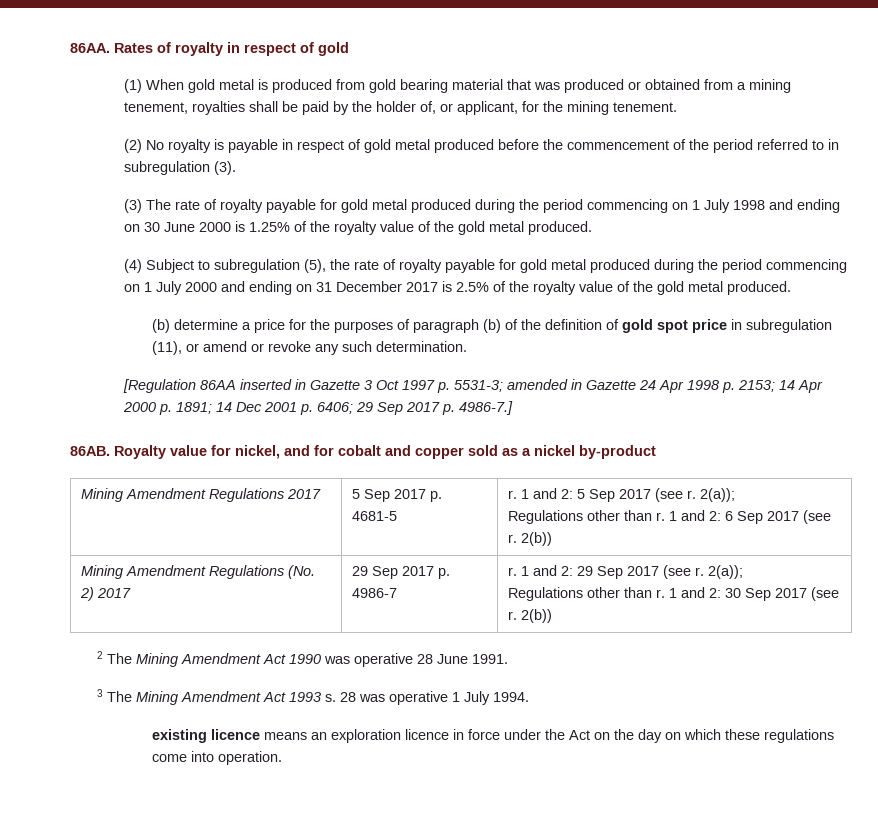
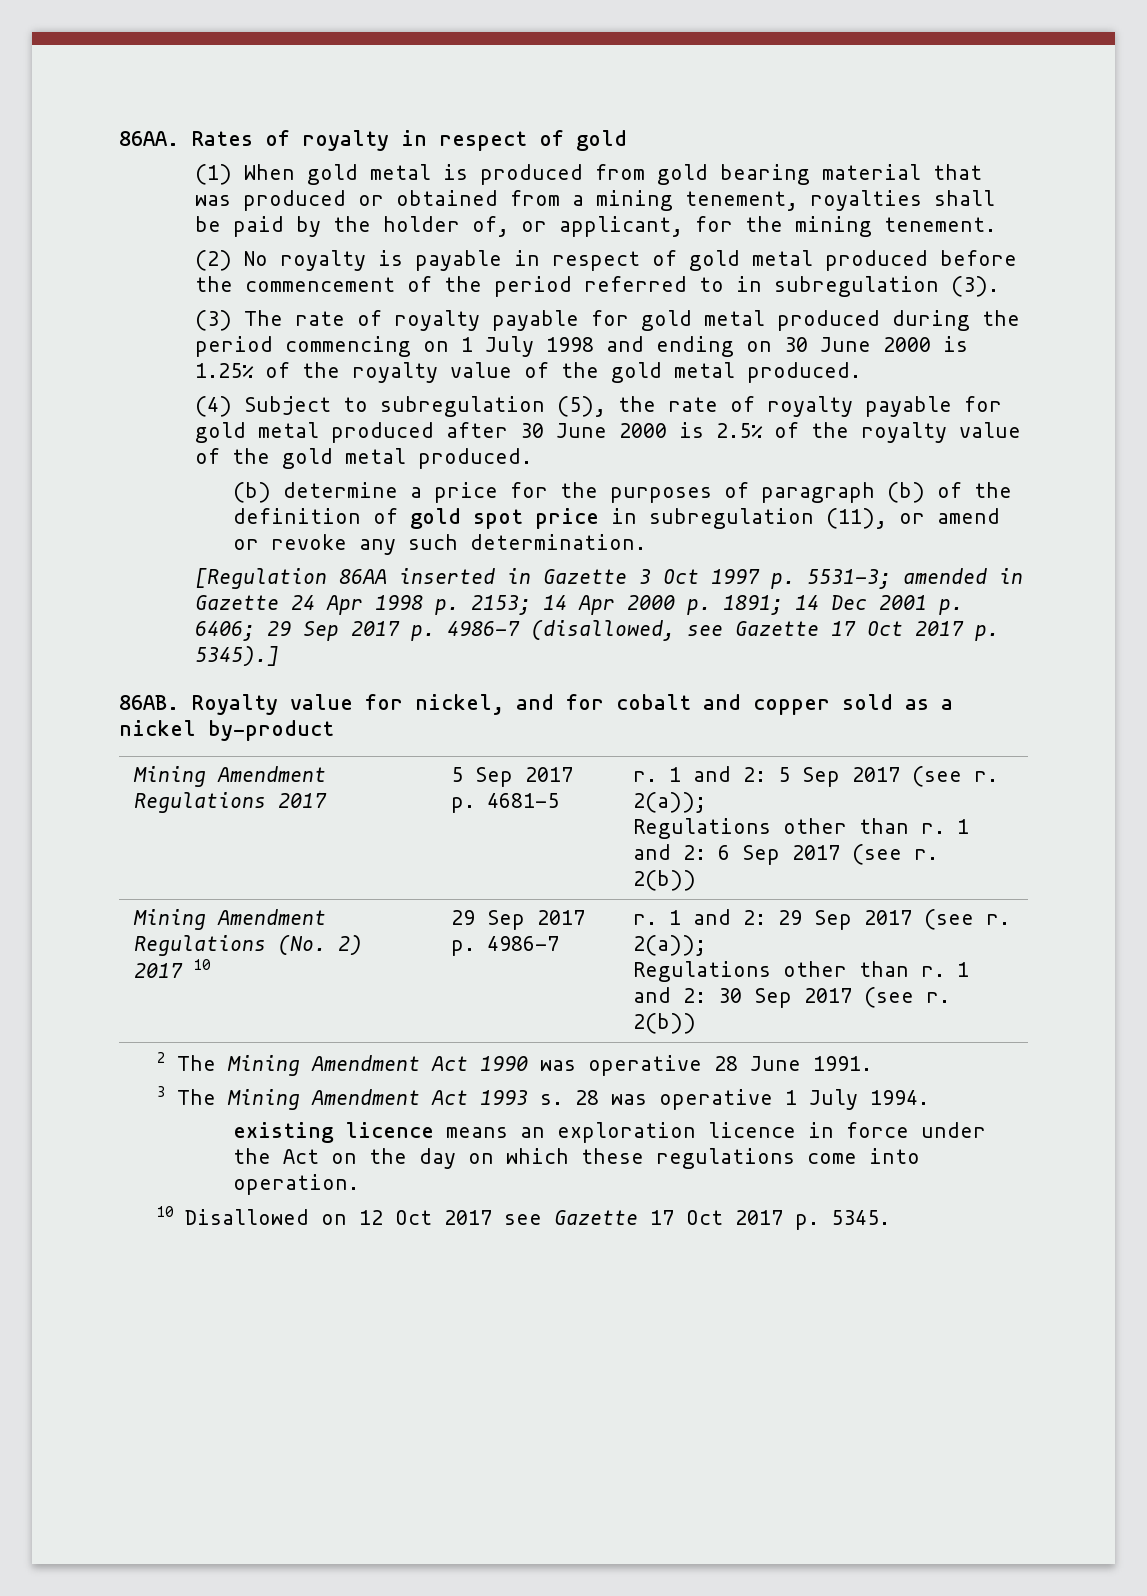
[654,259,848,273] [124,281,439,295] during the period commencing on 1 July 2000 and ending on 31 December 2017 -> [446,422,668,438] after 30 June 2000
[459,401,514,415] 4986-7.] -> [447,620,1000,641] [195,646,280,666] 4986-7 (disallowed, see Gazette 17 Oct 2017 p. 5345).]
(132, 593) none -> [194,959,212,970] 10
(282, 758) none -> [157,1206,891,1230] // 10 Disallowed on 12 Oct 2017 see Gazette 17 Oct 2017 p. 5345.

